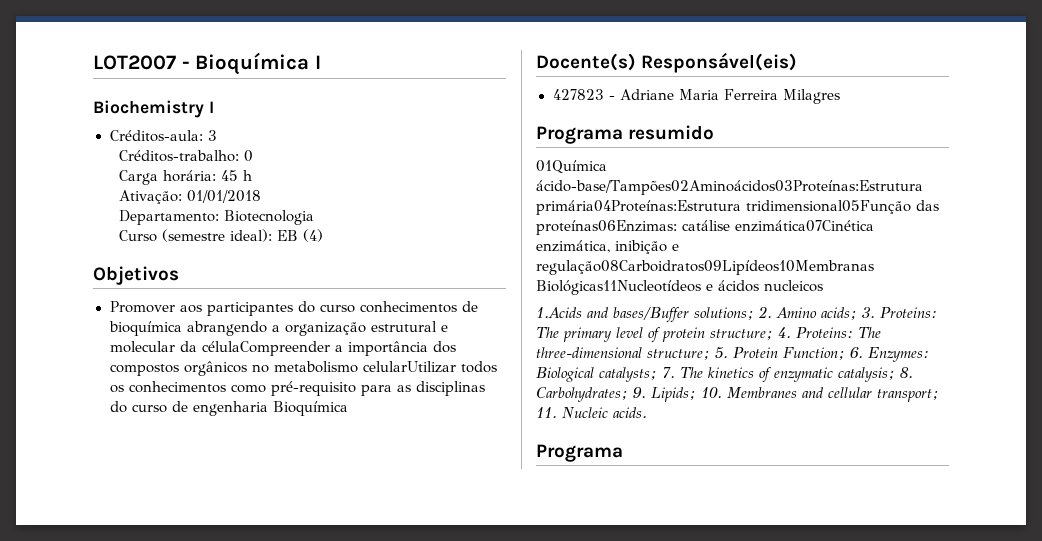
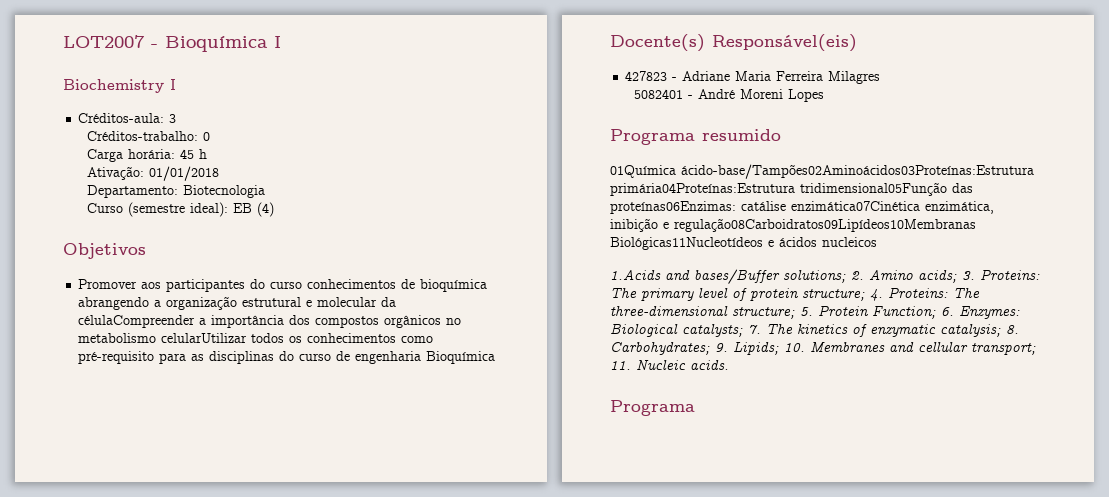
(840, 96) none -> [634,89,825,102] // 5082401 - André Moreni Lopes

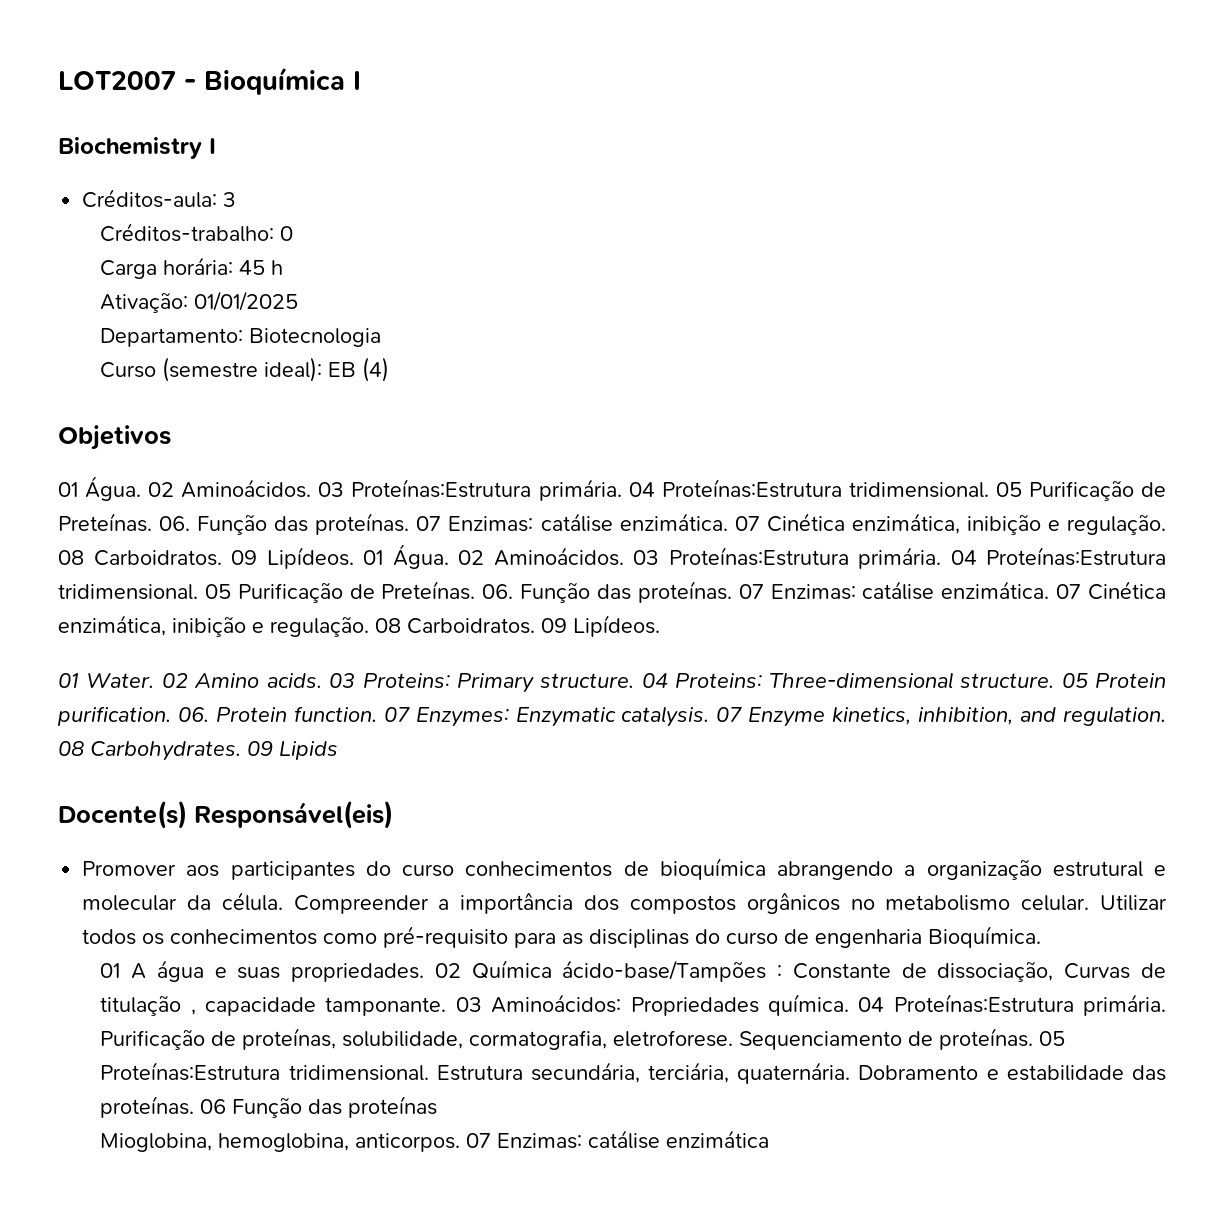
[149,166,220,181] 01/01/2018 -> [194,291,299,311] 01/01/2025
(146, 251) none -> [58,476,1167,501] [58,513,1166,535] [58,544,1166,569] [58,581,1167,603] [58,615,660,637] [58,672,1166,693] [57,706,1166,727] [58,741,338,761] [58,800,393,829] // 01 Água. 02 Aminoácidos. 03 Proteínas:Estrutura primária. 04 Proteínas:Estrutura tridimensional. 05 Purificação de Preteínas. 06. Função das proteínas. 07 Enzimas: catálise enzimática. 07 Cinética enzimática, inibição e regulação. 08 Carboidratos. 09 Lipídeos. 01 Água. 02 Aminoácidos. 03 Proteínas:Estrutura primária. 04 Proteínas:Estrutura tridimensional. 05 Purificação de Preteínas. 06. Função das proteínas. 07 Enzimas: catálise enzimática. 07 Cinética enzimática, inibição e regulação. 08 Carboidratos. 09 Lipídeos. // 01 Water. 02 Amino acids. 03 Proteins: Primary structure. 04 Proteins: Three-dimensional structure. 05 Protein purification. 06. Protein function. 07 Enzymes: Enzymatic catalysis. 07 Enzyme kinetics, inhibition, and regulation. 08 Carbohydrates. 09 Lipids // Docente(s) Responsável(eis)
[78,315,196,328] célulaCompreender -> [221,892,429,914] célula. Compreender
[161,333,248,343] celularUtilizar -> [1021,895,1167,911] celular. Utilizar
[426,351,496,364] [610,34,857,52] [625,71,881,84] [634,89,825,102] [610,129,781,145] [610,164,1034,179] [610,182,973,196] [610,201,994,214] [610,218,976,232] [610,237,877,250] [610,269,1040,284] [610,287,980,301] [610,305,1020,319] [610,323,1019,337] [610,341,1036,355] [610,359,729,370] [610,400,695,416] Bioquímica // Docente(s) Responsável(eis) // 427823 - Adriane Maria Ferreira Milagres // 5082401 - André Moreni Lopes // Programa resumido // 01Química ácido-base/Tampões02Aminoácidos03Proteínas:Estrutura primária04Proteínas:Estrutura tridimensional05Função das proteínas06Enzimas: catálise enzimática07Cinética enzimática, inibição e regulação08Carboidratos09Lipídeos10Membranas Biológicas11Nucleotídeos e ácidos nucleicos // 1.Acids and bases/Buffer solutions; 2. Amino acids; 3. Proteins: The primary level of protein structure; 4. Proteins: The three-dimensional structure; 5. Protein Function; 6. Enzymes: Biological catalysts; 7. The kinetics of enzymatic catalysis; 8. Carbohydrates; 9. Lipids; 10. Membranes and cellular transport; 11. Nucleic acids. // Programa -> [928,926,1042,948] [100,960,1167,982] [100,994,1166,1016] [100,1028,1066,1050] [100,1062,1166,1084] [100,1096,438,1118] [100,1130,770,1152] Bioquímica. // 01 A água e suas propriedades. 02 Química ácido-base/Tampões : Constante de dissociação, Curvas de titulação , capacidade tamponante. 03 Aminoácidos: Propriedades química. 04 Proteínas:Estrutura primária. Purificação de proteínas, solubilidade, cormatografia, eletroforese. Sequenciamento de proteínas. 05 Proteínas:Estrutura tridimensional. Estrutura secundária, terciária, quaternária. Dobramento e estabilidade das proteínas. 06 Função das proteínas // Mioglobina, hemoglobina, anticorpos. 07 Enzimas: catálise enzimática

